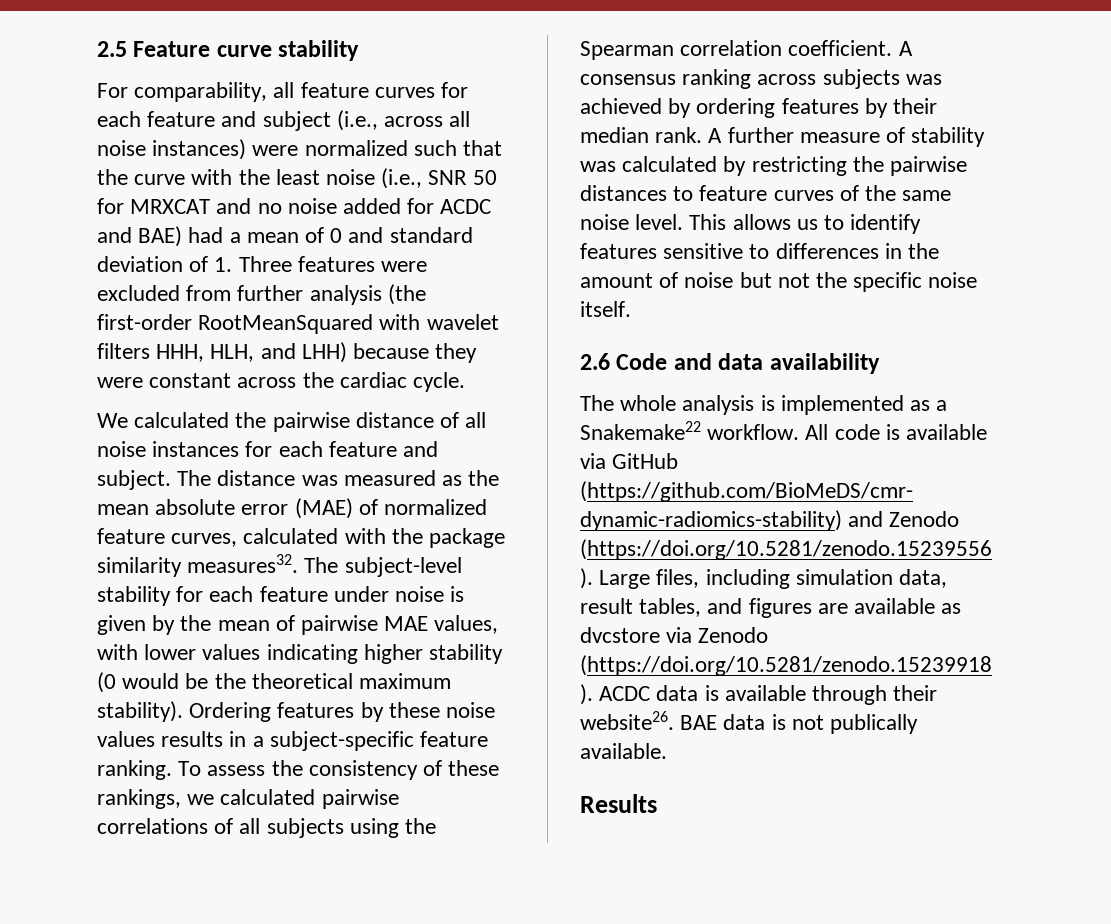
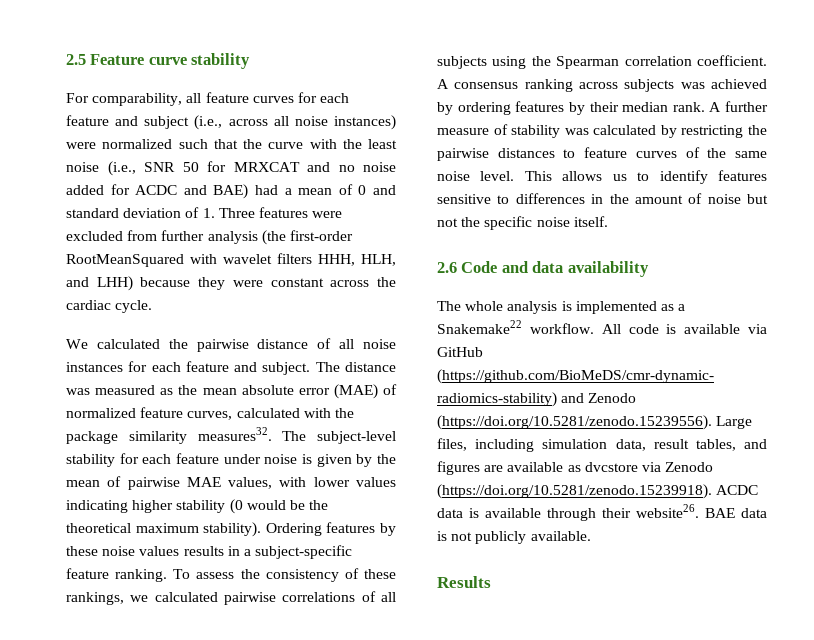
[830,714,919,734] publically -> [475,531,527,544] publicly

